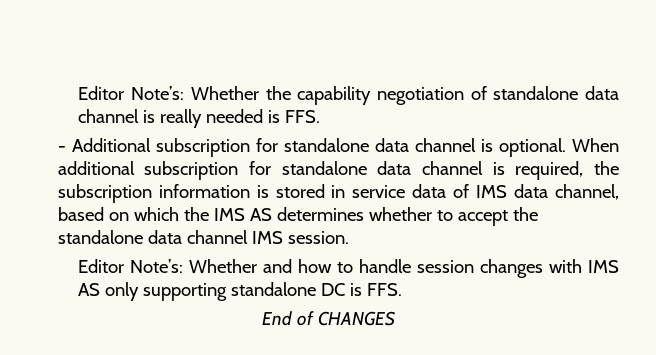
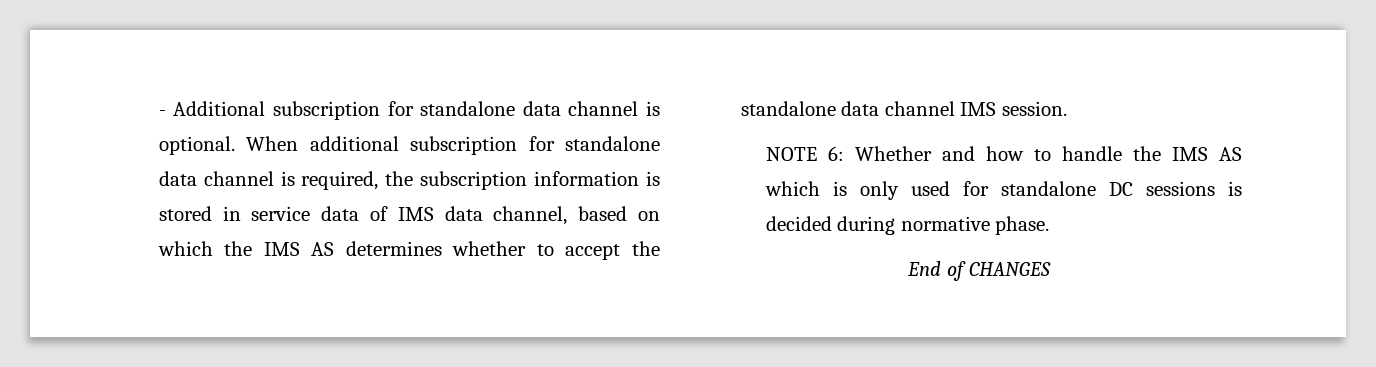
[78,86,619,105] [78,109,321,128] Editor Note’s: Whether the capability negotiation of standalone data channel is really needed is FFS. // -> (158, 113) none
[78,259,184,273] Editor Note’s: -> [765,146,844,161] NOTE 6:
[417,259,619,278] [78,282,403,301] session changes with IMS AS only supporting standalone DC is FFS. -> [1132,146,1242,161] [764,181,1242,200] [765,216,1050,235] the IMS AS which is only used for standalone DC sessions is decided during normative phase.

